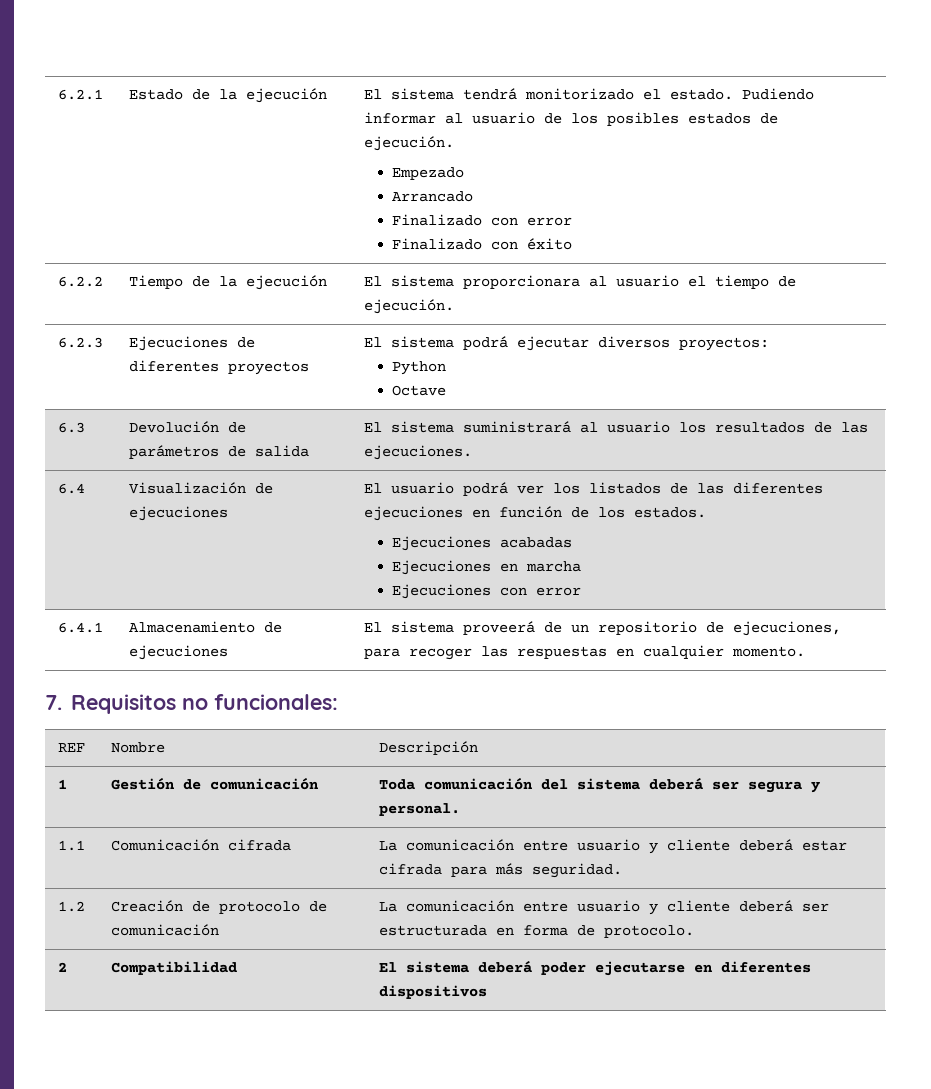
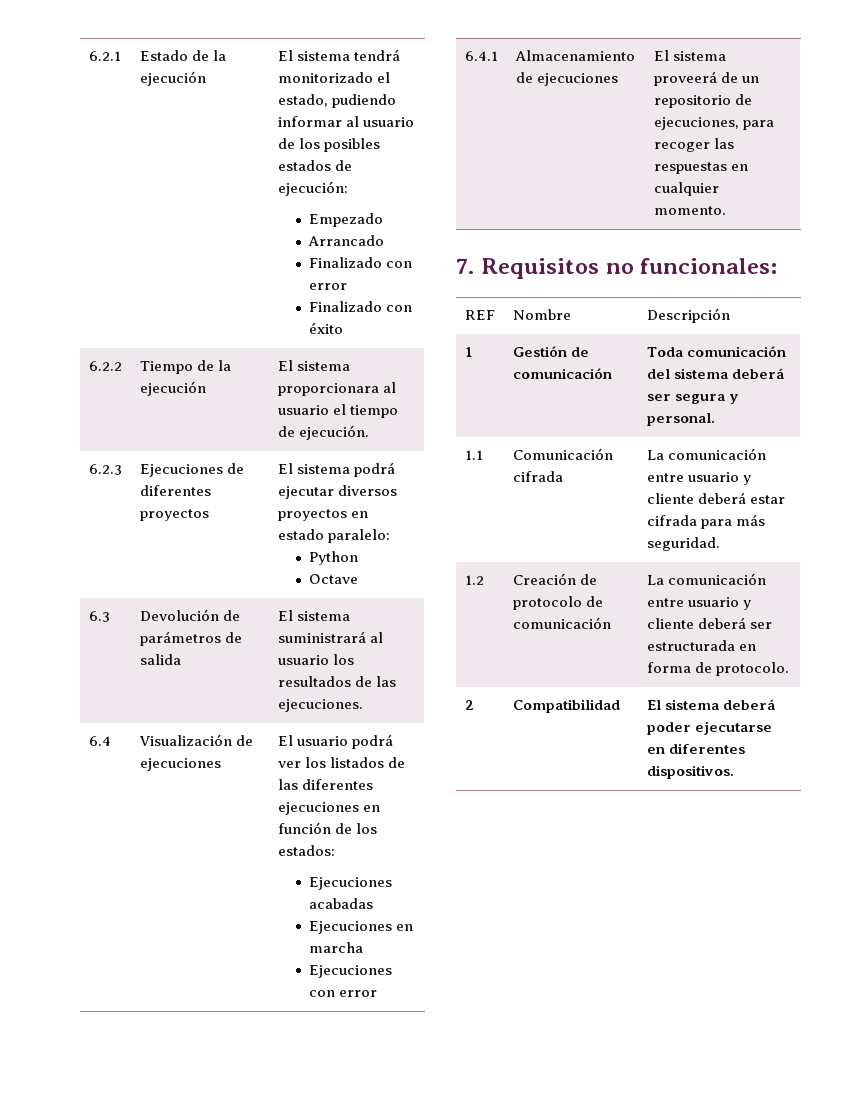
[669,88,814,100] estado. Pudiendo -> [277,94,396,108] estado, pudiendo
[363,136,454,151] ejecución. -> [277,181,348,196] ejecución:
[678,337,769,351] proyectos: -> [277,509,368,521] [277,529,390,543] proyectos en estado paralelo:
[633,507,706,518] estados. -> [277,845,335,856] estados:
[378,985,487,999] dispositivos -> [646,765,734,779] dispositivos.

